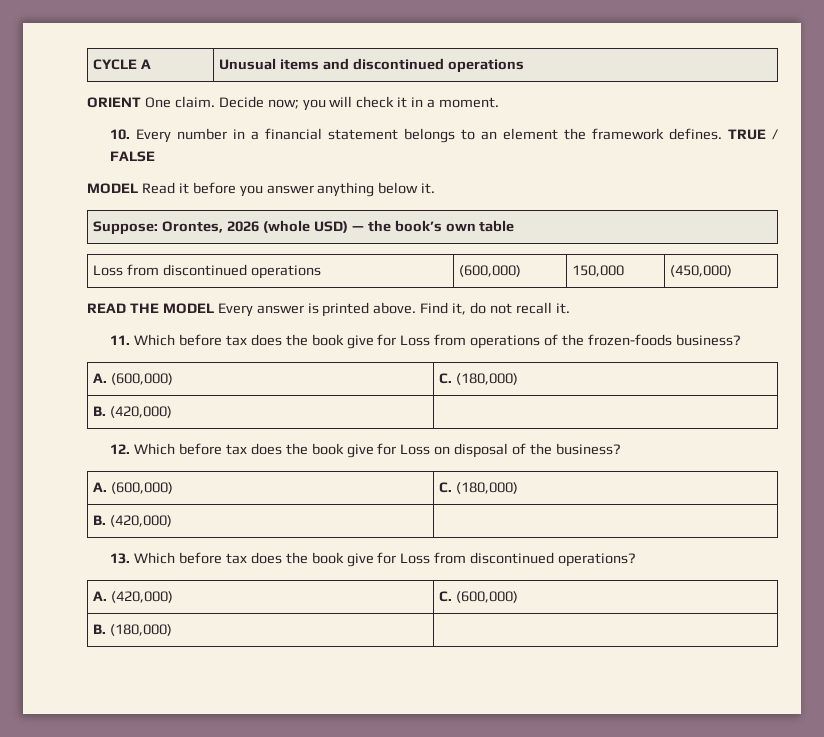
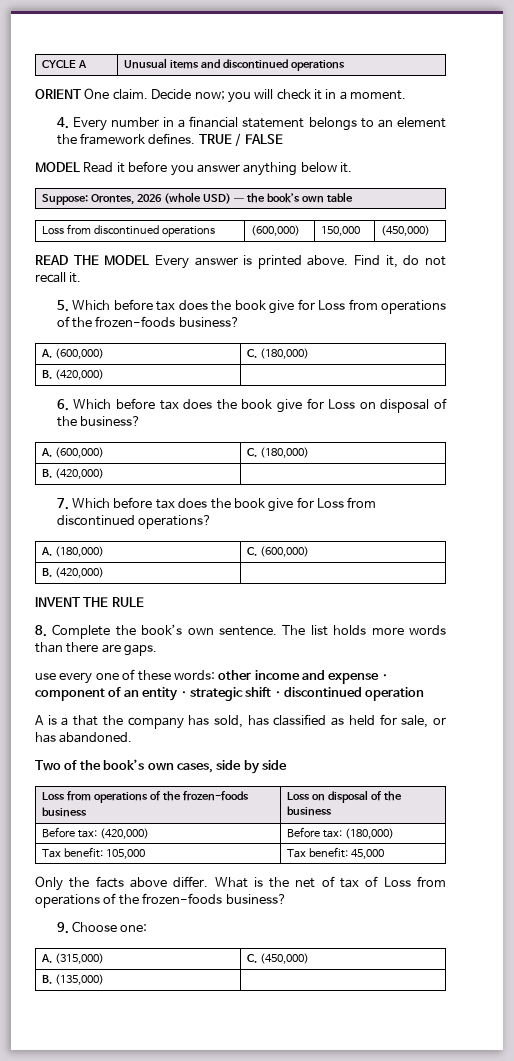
[110,129,131,140] 10. -> [56,117,69,129] 4.
[110,335,131,345] 11. -> [56,300,69,312] 5.
[110,444,131,454] 12. -> [56,399,69,411] 6.
[110,553,131,564] 13. -> [56,498,69,510] 7.
[111,591,174,603] (420,000) -> [55,546,105,557] (180,000)
[110,624,173,636] (180,000) -> [55,567,105,578] [35,597,144,607] [35,624,446,639] [35,642,158,656] [35,669,388,684] [35,687,425,701] [35,714,447,729] [35,732,133,743] [35,759,287,774] [42,791,249,803] [42,807,88,817] [287,790,402,803] [287,806,333,816] [42,827,150,839] [287,827,395,839] [42,847,146,859] [287,847,385,859] [35,876,447,891] [35,893,287,908] [56,921,148,934] [41,953,105,964] [247,953,310,964] [42,974,105,985] (420,000) | // INVENT THE RULE // 8. Complete the book’s own sentence. The list holds more words than there are gaps. // use every one of these words: other income and expense · component of an entity · strategic shift · discontinued operation // A is a that the company has sold, has classified as held for sale, or has abandoned. // Two of the book’s own cases, side by side // Loss from operations of the frozen-foods business | Loss on disposal of the business // Before tax: (420,000) | Before tax: (180,000) // Tax benefit: 105,000 | Tax benefit: 45,000 // Only the facts above differ. What is the net of tax of Loss from operations of the frozen-foods business? // 9. Choose one: // A. (315,000) | C. (450,000) // B. (135,000)

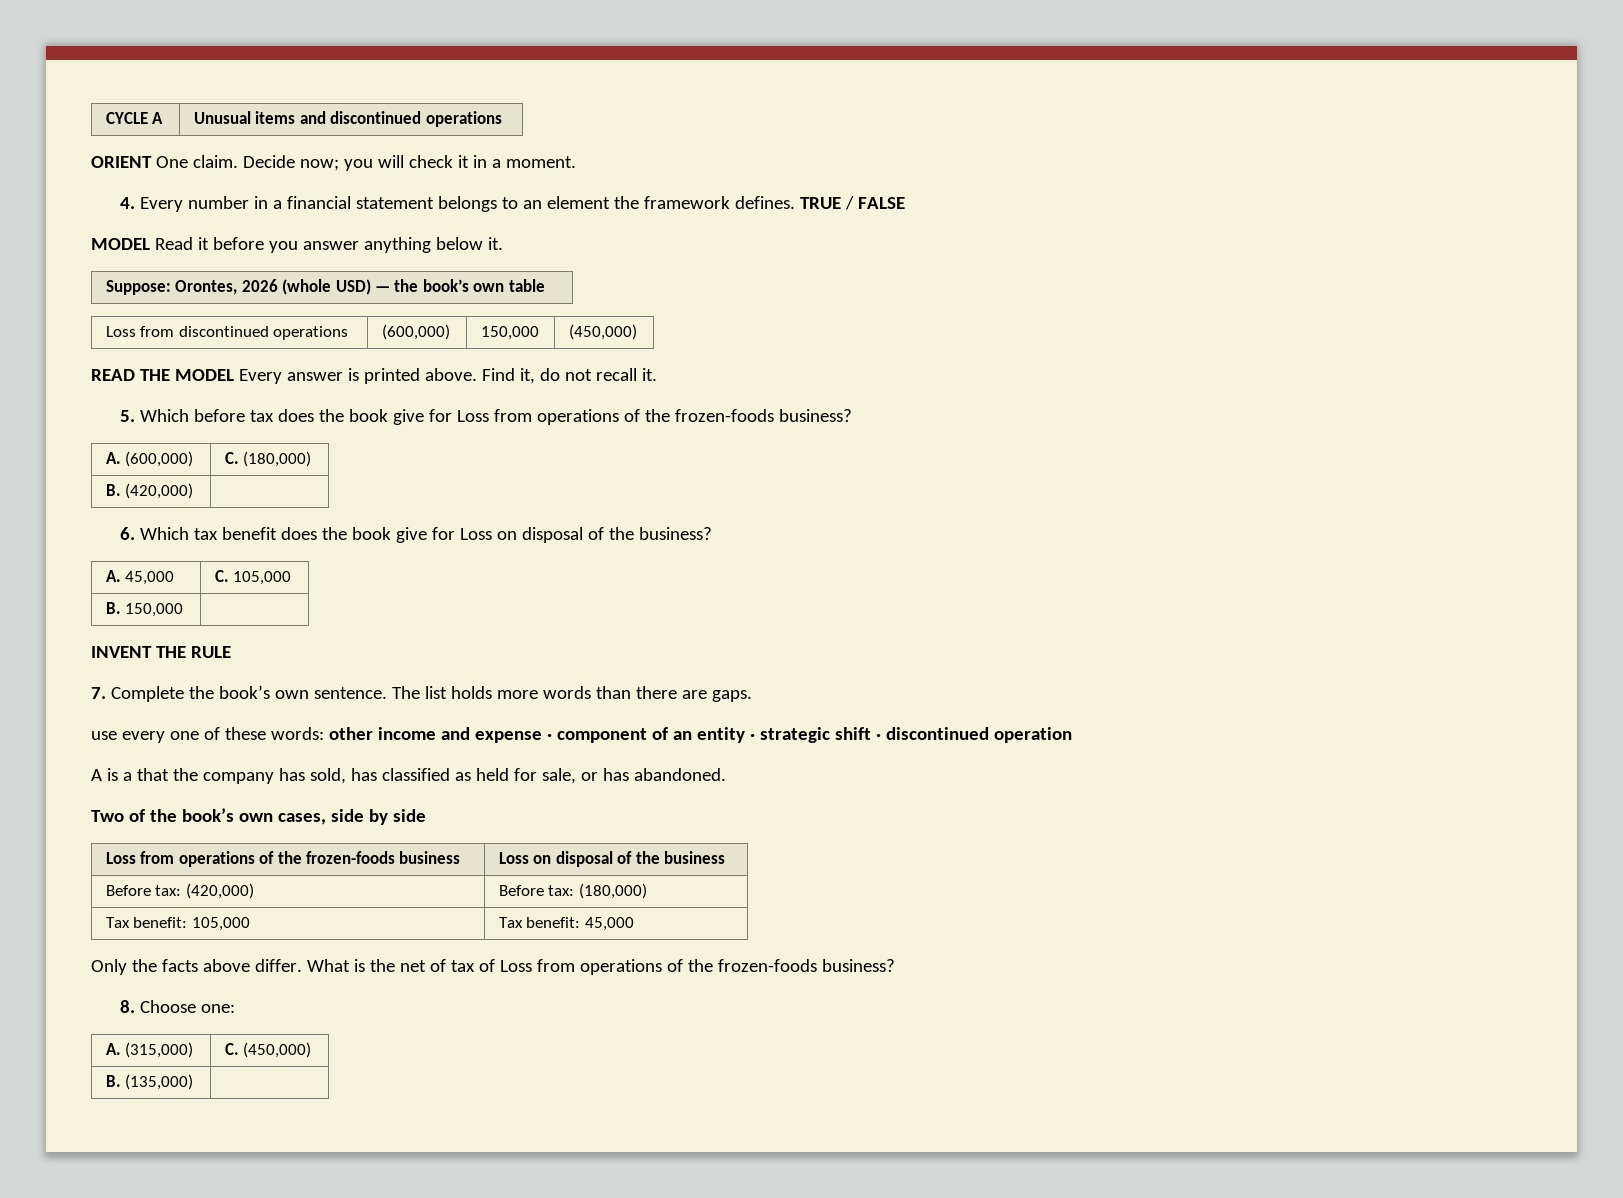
[115,398,179,410] before tax -> [193,527,277,540] tax benefit
[55,447,105,458] [247,447,310,458] [42,468,105,479] [56,497,377,512] [56,515,213,529] [41,546,105,557] [247,546,310,557] [42,567,105,578] (600,000) | C. (180,000) // B. (420,000) | // 7. Which before tax does the book give for Loss from discontinued operations? // A. (180,000) | C. (600,000) // B. (420,000) -> [125,571,175,585] [214,570,292,585] [105,602,184,617] 45,000 | C. 105,000 // B. 150,000
[35,625,47,637] 8. -> [91,687,106,699] 7.
[56,922,69,934] 9. -> [119,1000,135,1013] 8.

